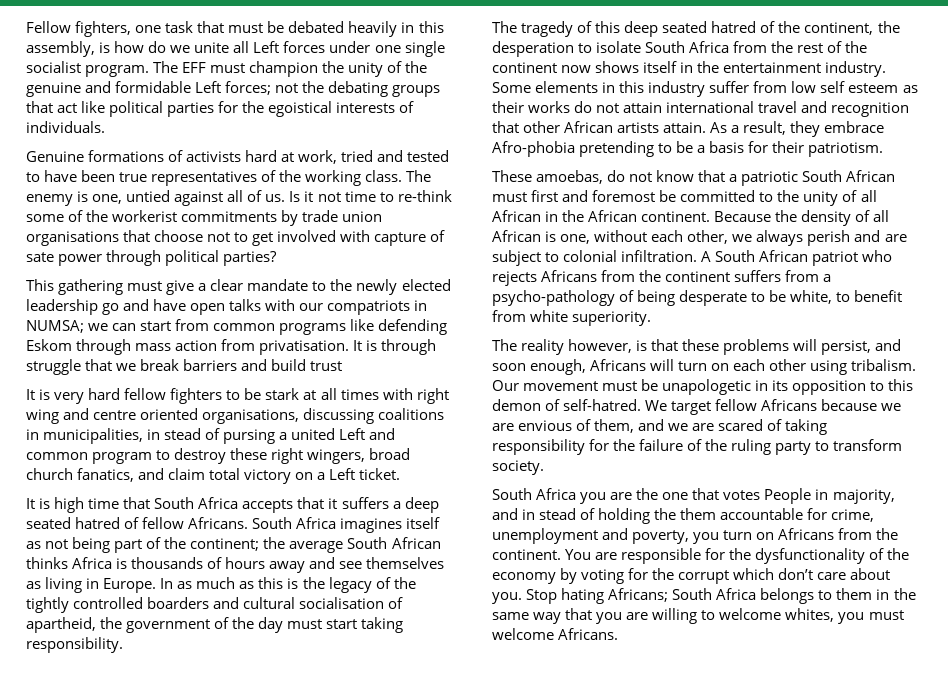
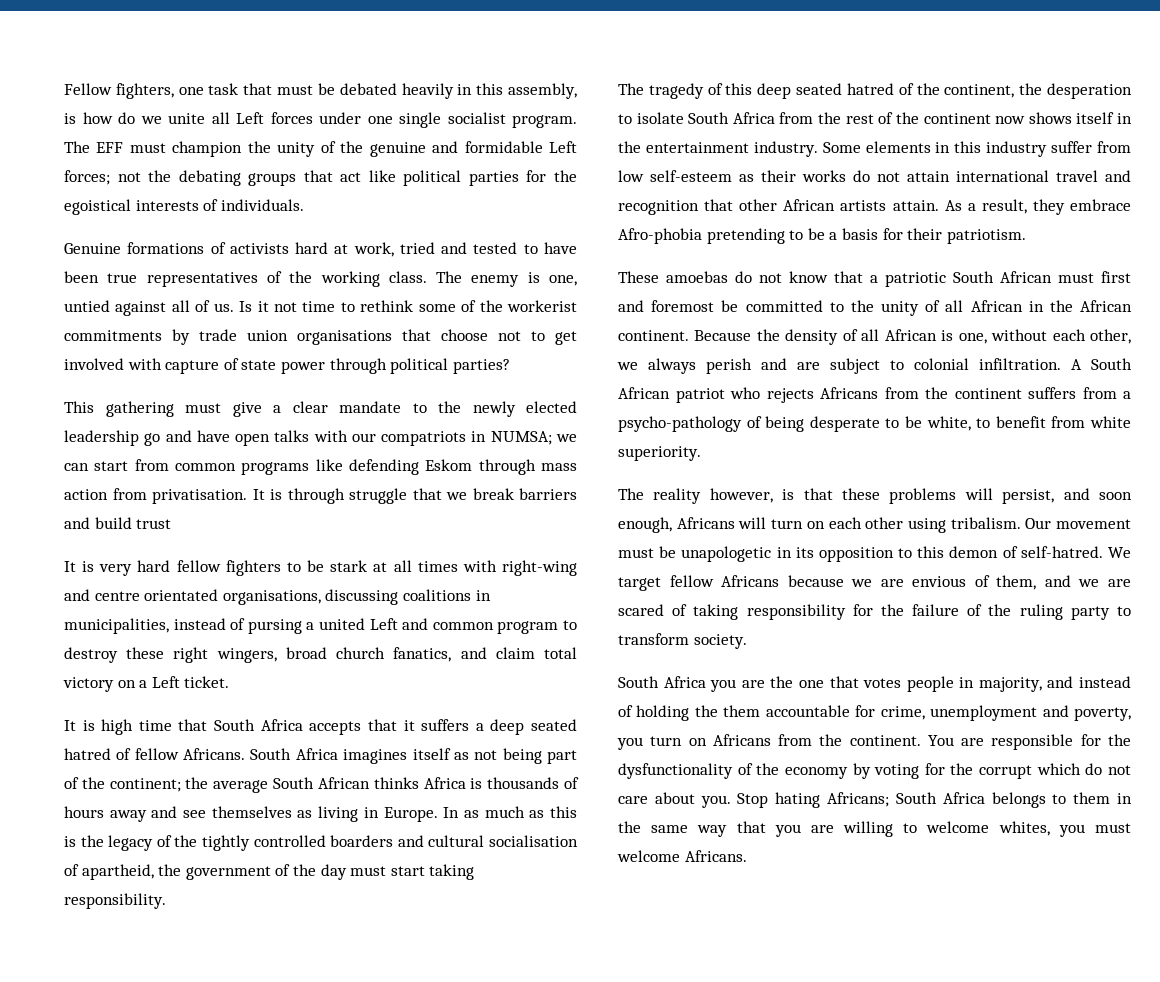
[397,190,452,202] re-think -> [360,300,414,312] rethink
[26,252,54,262] sate -> [241,360,277,370] state
[416,388,449,404] [26,409,59,424] right wing -> [501,560,577,576] right-wing
[140,408,199,420] oriented -> [144,589,219,601] orientated
[147,428,202,440] in stead -> [173,618,226,630] instead
[820,81,899,93] self esteem -> [650,170,732,182] self-esteem
[536,170,604,184] amoebas, -> [666,271,728,283] amoebas
[764,488,812,504] People -> [906,676,954,692] people
[522,508,577,520] in stead -> [1079,676,1131,688] instead
[778,568,814,580] don’t -> [1085,763,1131,775] do not

